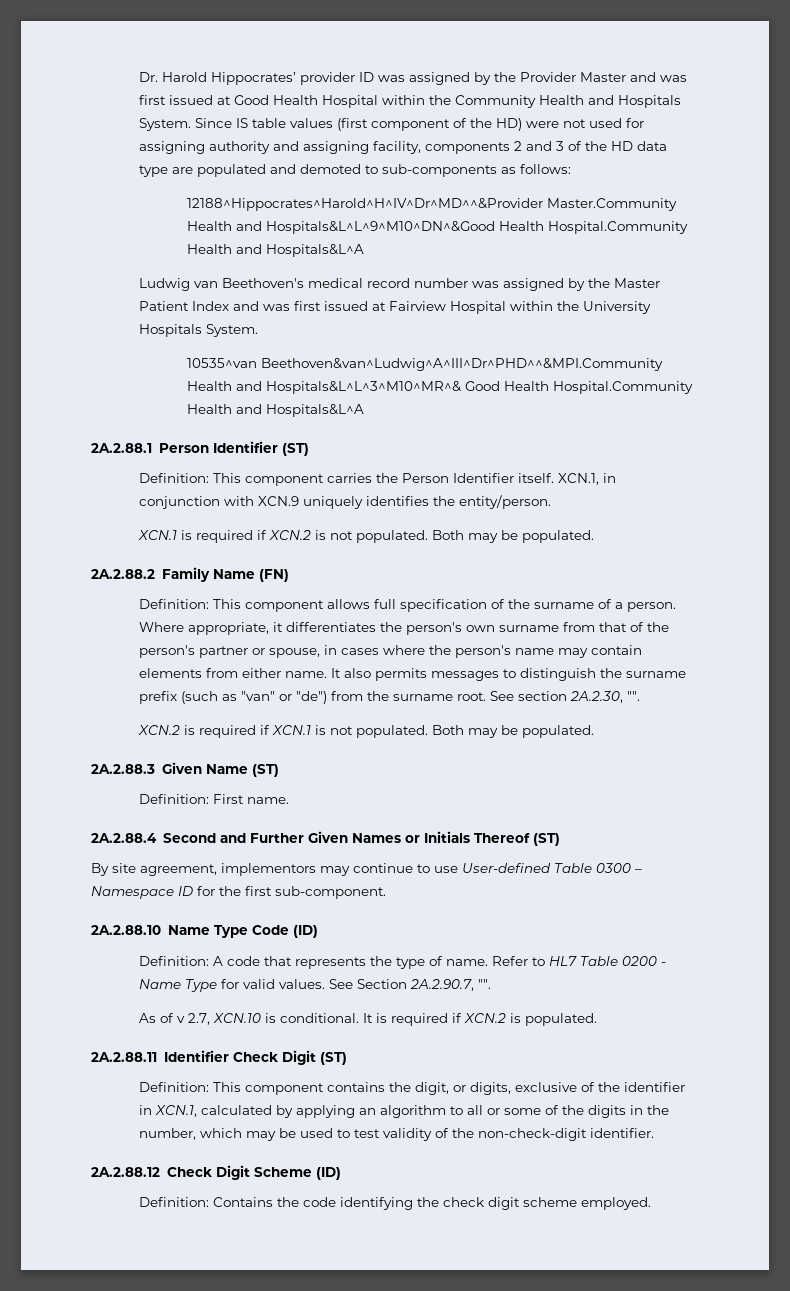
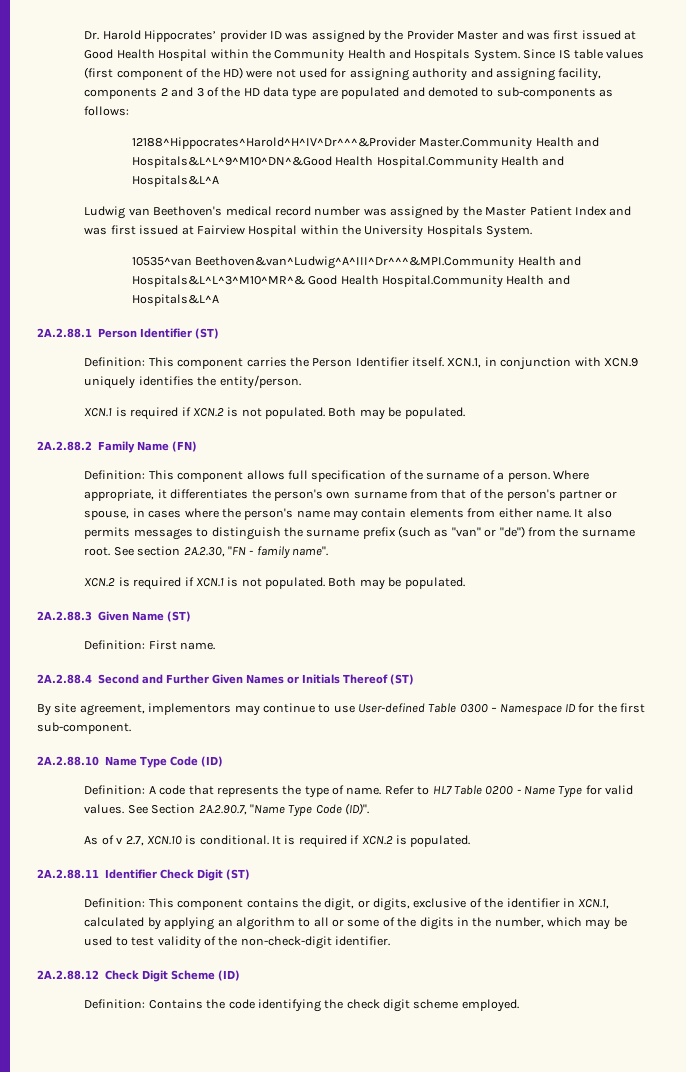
[186,198,543,211] 12188^Hippocrates^Harold^H^IV^Dr^MD^^&Provider -> [131,137,416,149] 12188^Hippocrates^Harold^H^IV^Dr^^^&Provider
[260,358,663,371] Beethoven&van^Ludwig^A^III^Dr^PHD^^&MPI.Community -> [195,256,515,269] Beethoven&van^Ludwig^A^III^Dr^^^&MPI.Community
[626,691,640,701] "". -> [227,546,329,559] "FN - family name".
[477,979,491,989] "". -> [249,803,370,817] "Name Type Code (ID)".

